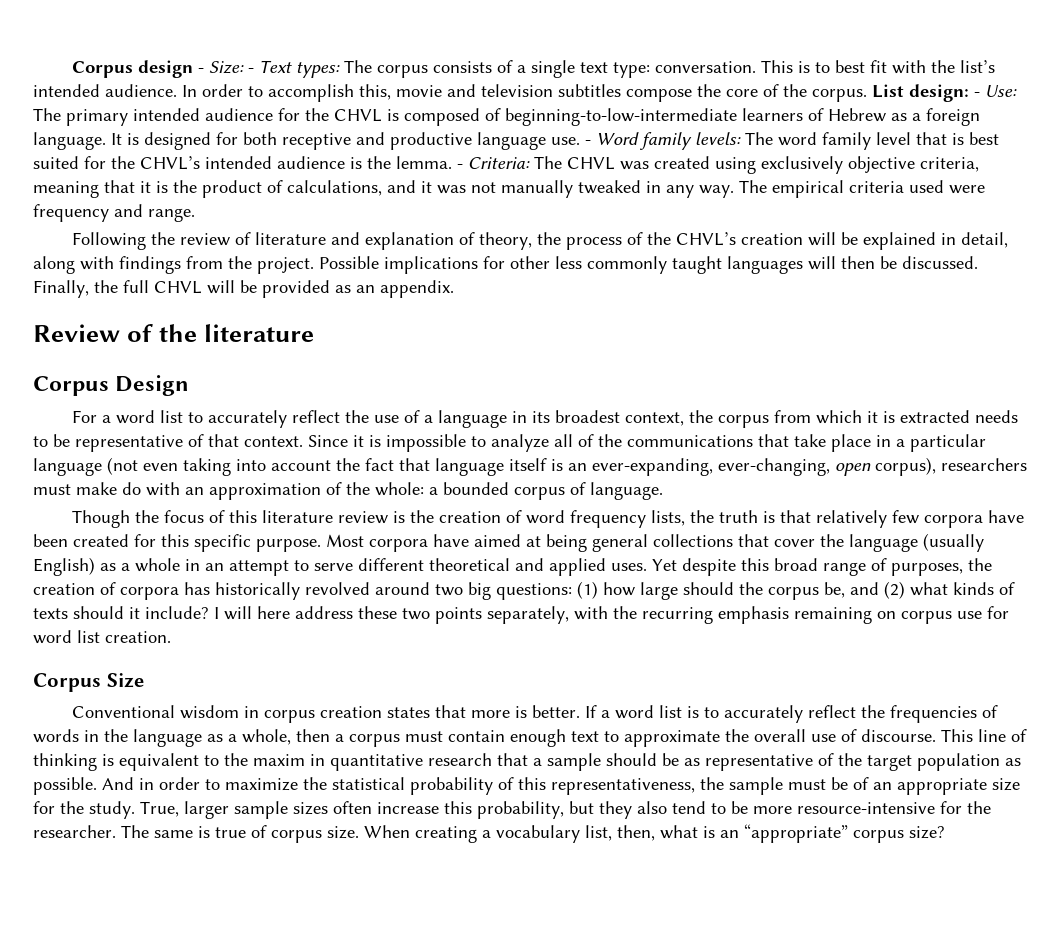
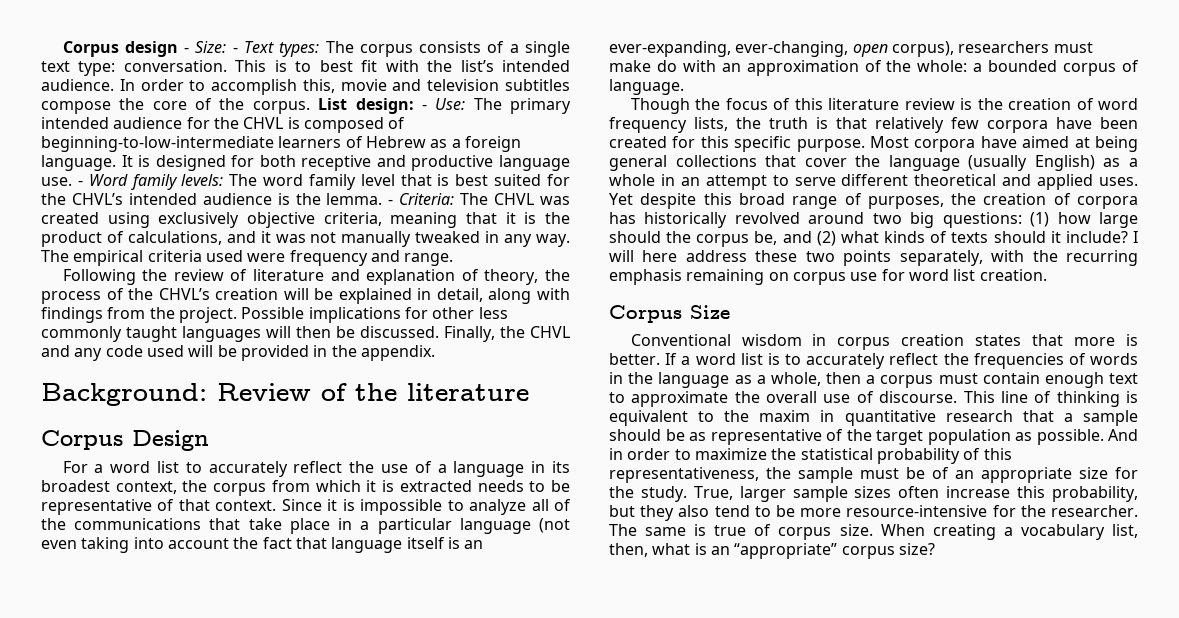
[123,280,202,294] full CHVL -> [530,326,570,338] [41,345,184,361] CHVL and any code used
[335,285,375,293] as an -> [313,345,357,357] in the
(454, 289) none -> [41,383,207,406] Background:

